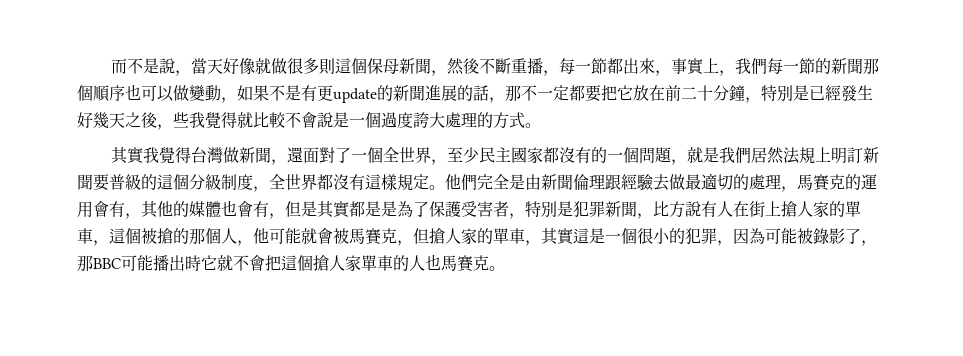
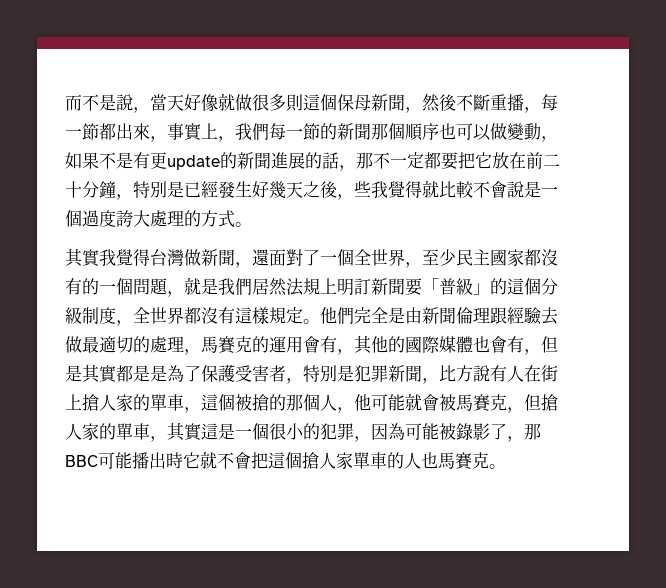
[109,174,141,190] 普級 -> [422,278,490,295] 「普級」
(189, 209) none -> [405,336,439,353] 國際

